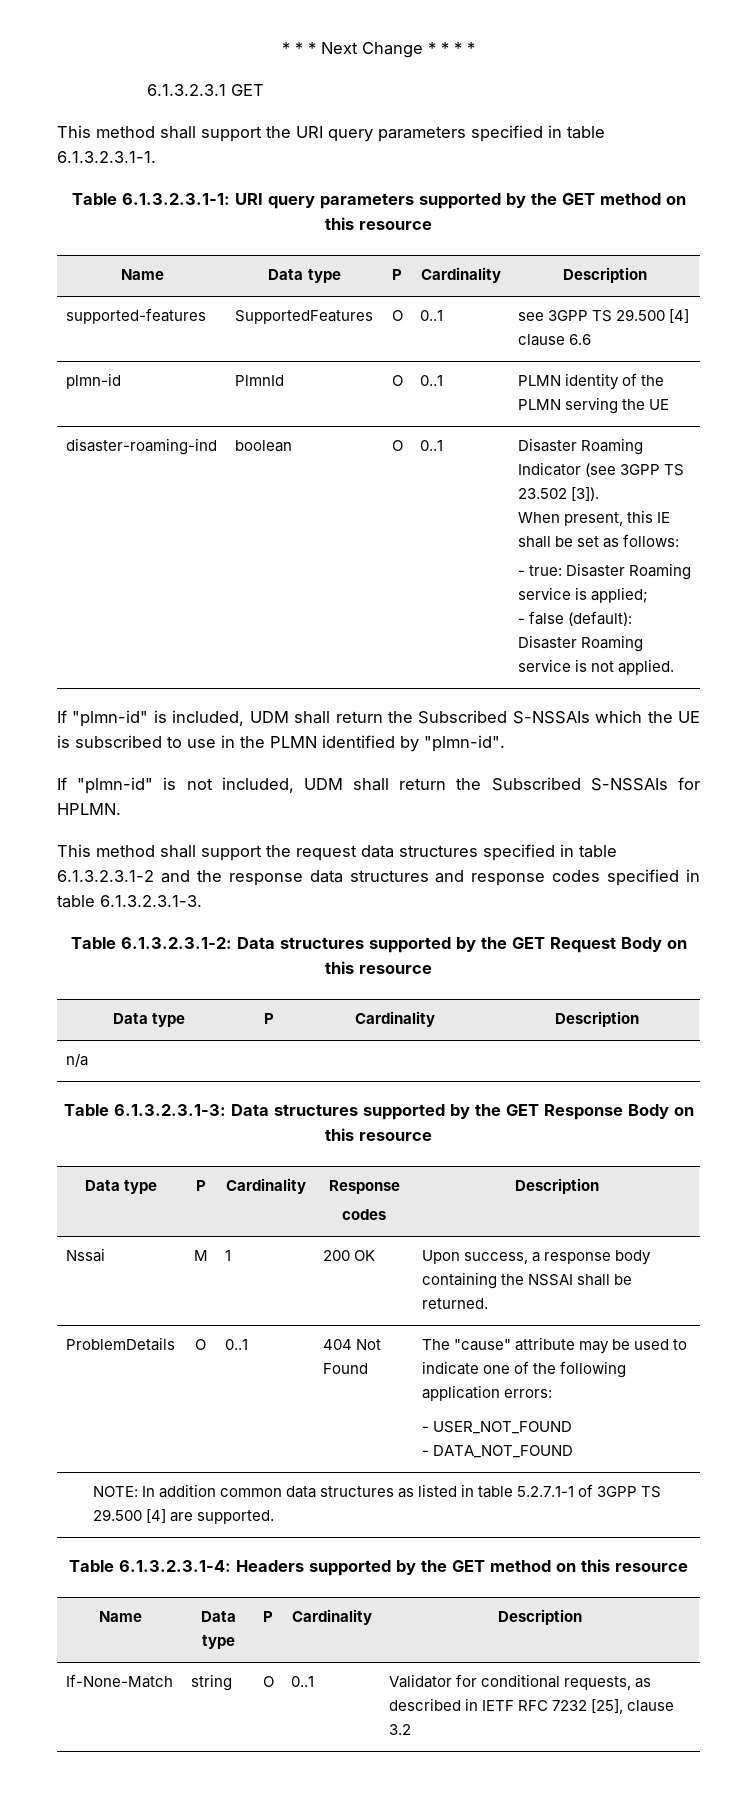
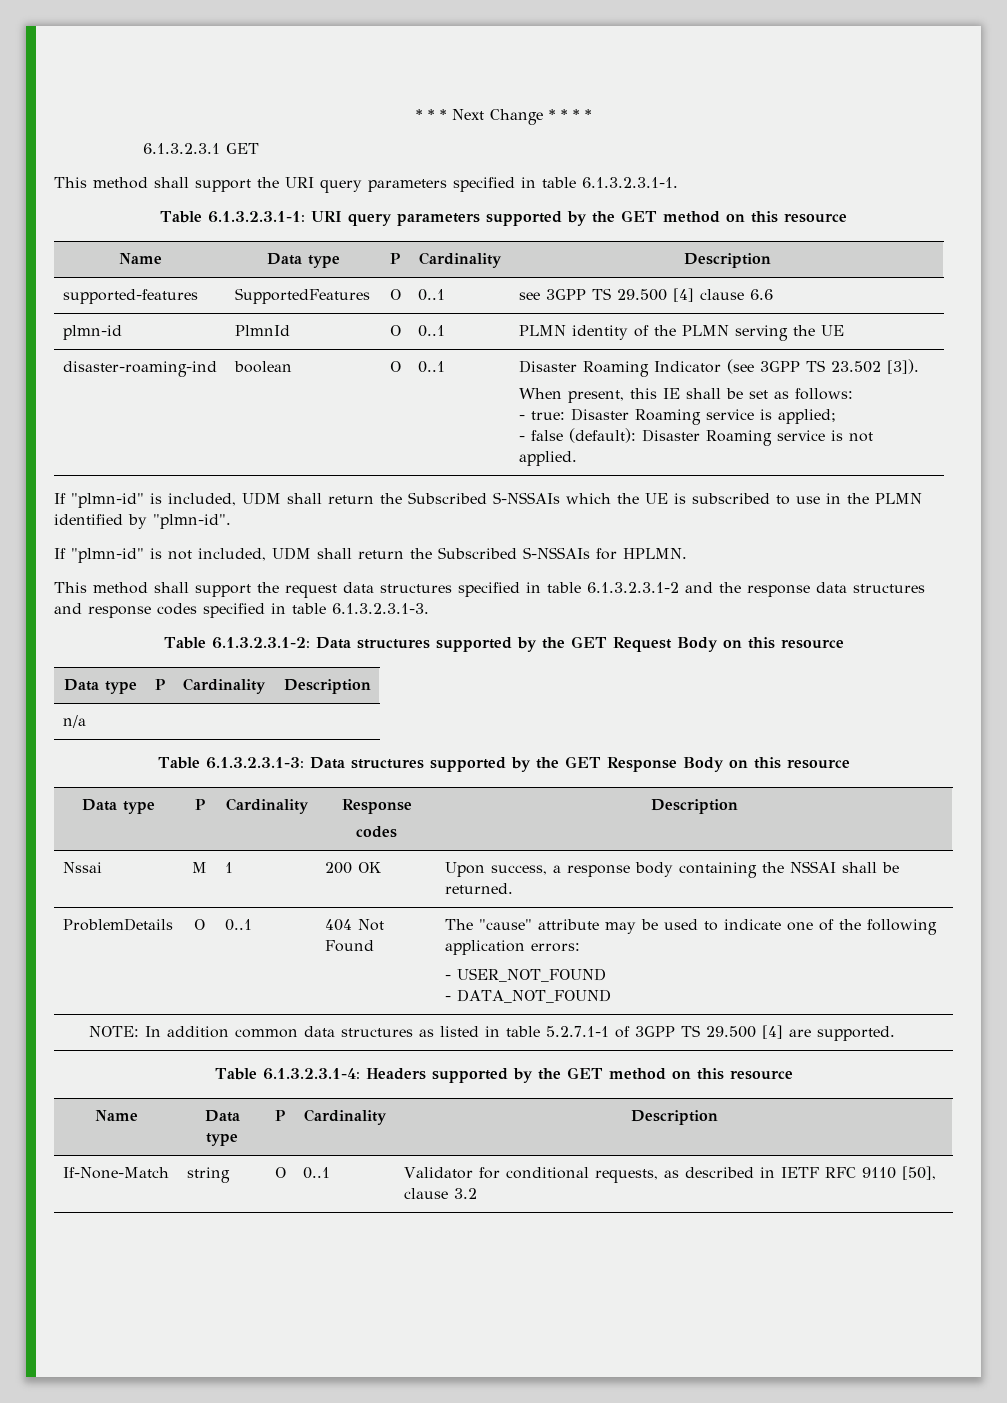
[551,1699,623,1714] 7232 [25], -> [861,1166,936,1180] 9110 [50],

